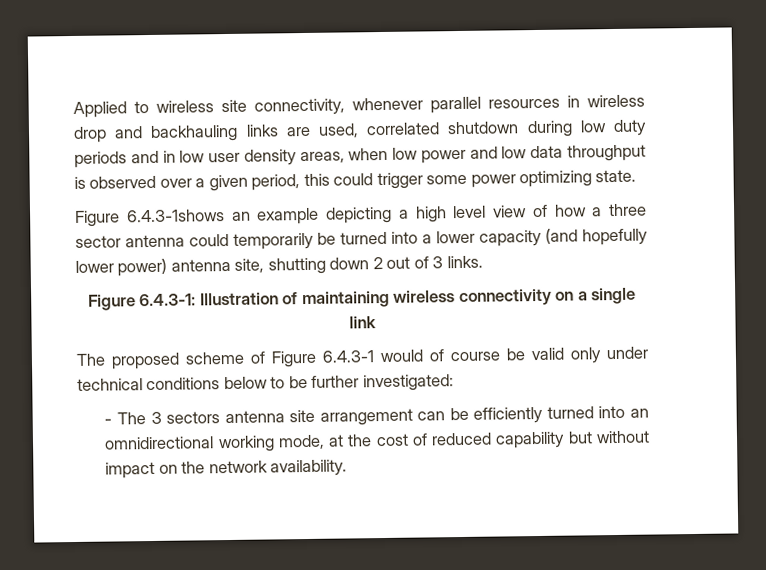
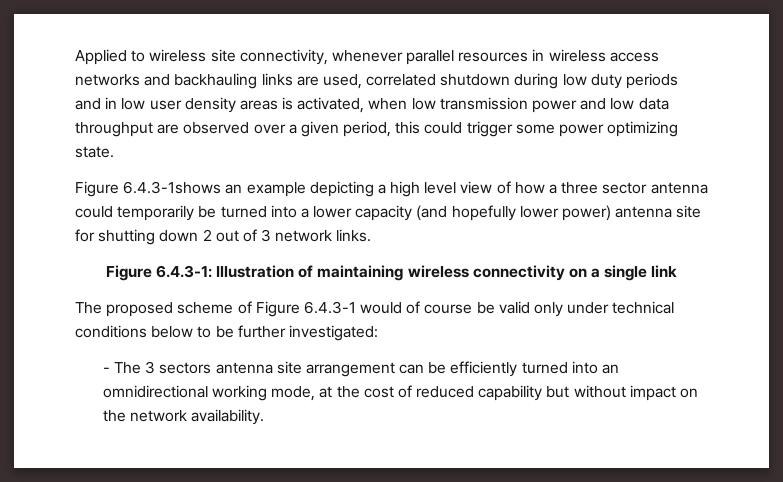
[73,126,107,143] drop -> [609,52,659,62] [75,74,140,86] access networks
[299,151,345,164] areas, -> [239,97,365,113] areas is activated,
(419, 153) none -> [439,97,528,110] transmission
[74,176,86,189] is -> [157,124,180,134] are
[234,258,265,273] site, -> [676,205,702,218] [75,229,95,242] site for
(444, 262) none -> [275,230,333,242] network

